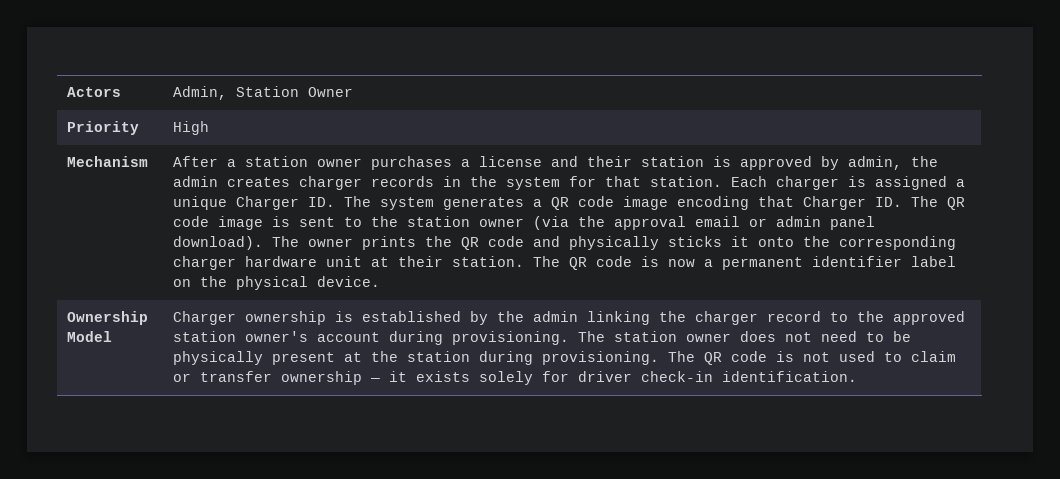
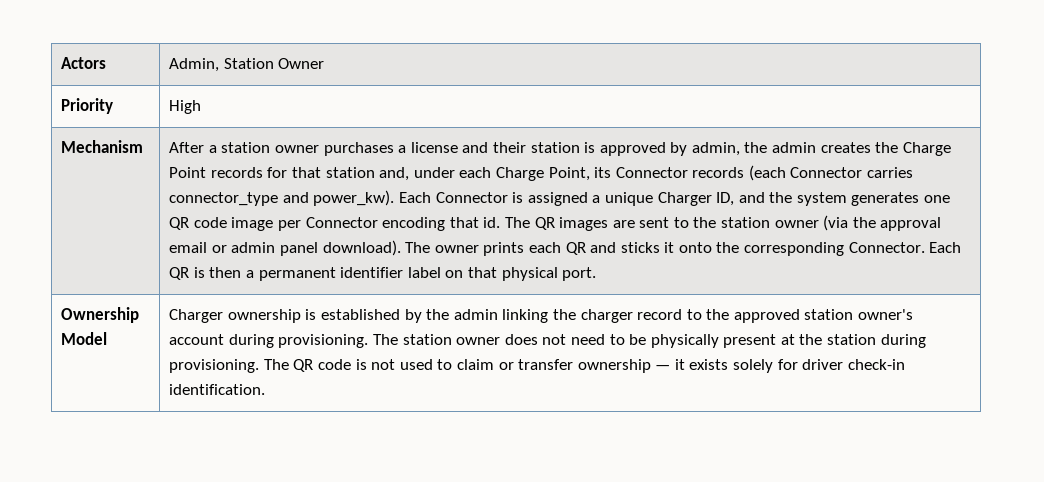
[298,176,839,190] charger records in the system for that station. Each charger -> [875,142,951,156] [169,165,914,181] [169,190,508,206] the Charge Point records for that station and, under each Charge Point, its Connector records (each Connector carries connector_type and power_kw). Each Connector
[307,196,371,207] ID. The -> [716,192,793,206] ID, and the
[532,196,965,210] [172,216,290,230] a QR code image encoding that Charger ID. The QR code image is -> [924,195,951,203] [169,217,635,231] one QR code image per Connector encoding that id. The QR images are
[424,236,659,250] the QR code and physically -> [528,242,617,255] each QR and
[172,256,695,270] charger hardware unit at their station. The QR code is now -> [848,242,962,253] [169,267,242,280] Connector. Each QR is then
[199,276,380,290] the physical device. -> [467,267,597,281] that physical port.

